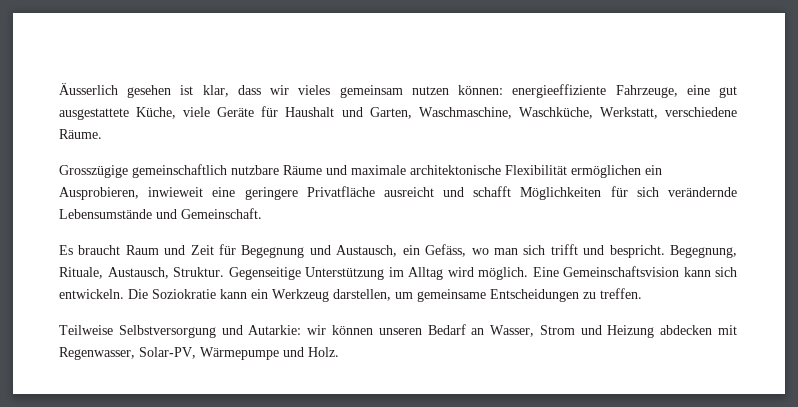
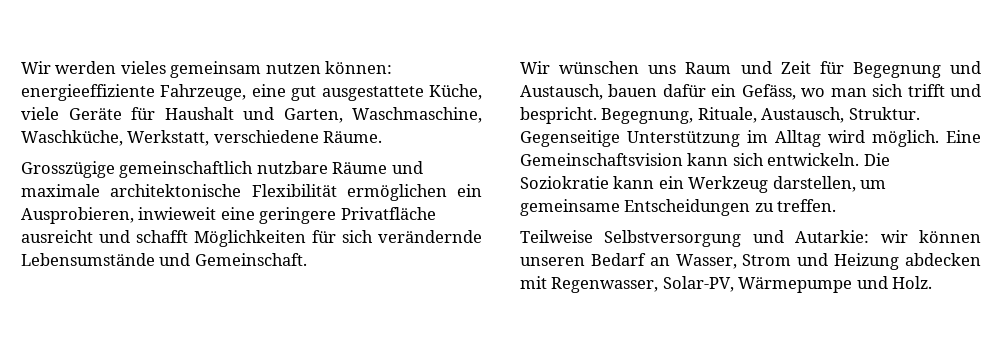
[59,83,290,98] Äusserlich gesehen ist klar, dass wir -> [21,61,117,74] Wir werden
[59,245,121,255] Es braucht -> [520,61,677,74] Wir wünschen uns
(398, 251) none -> [608,84,706,97] bauen dafür

